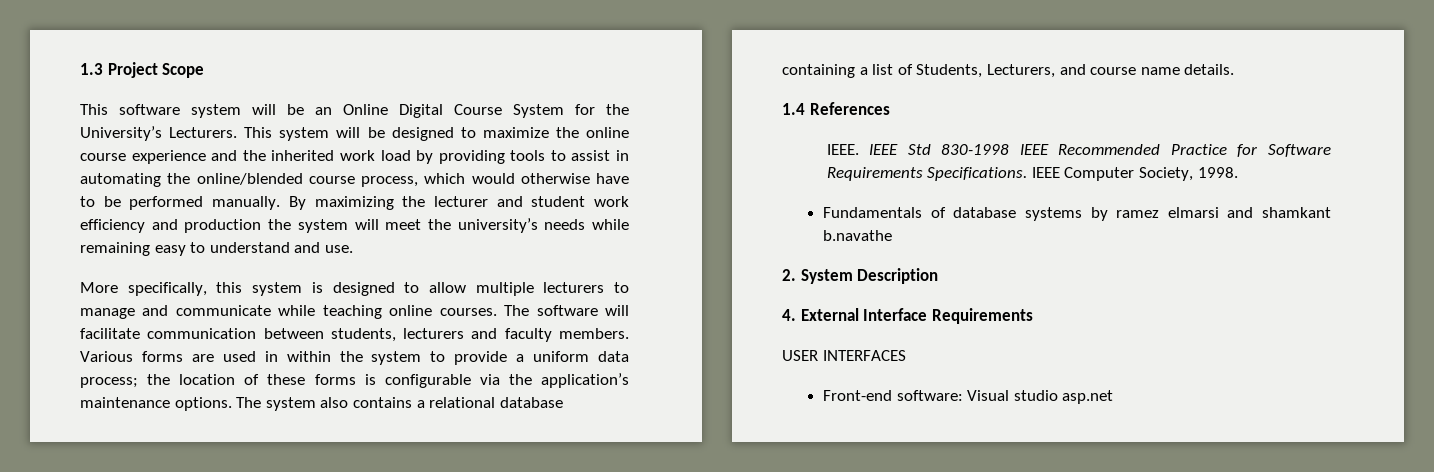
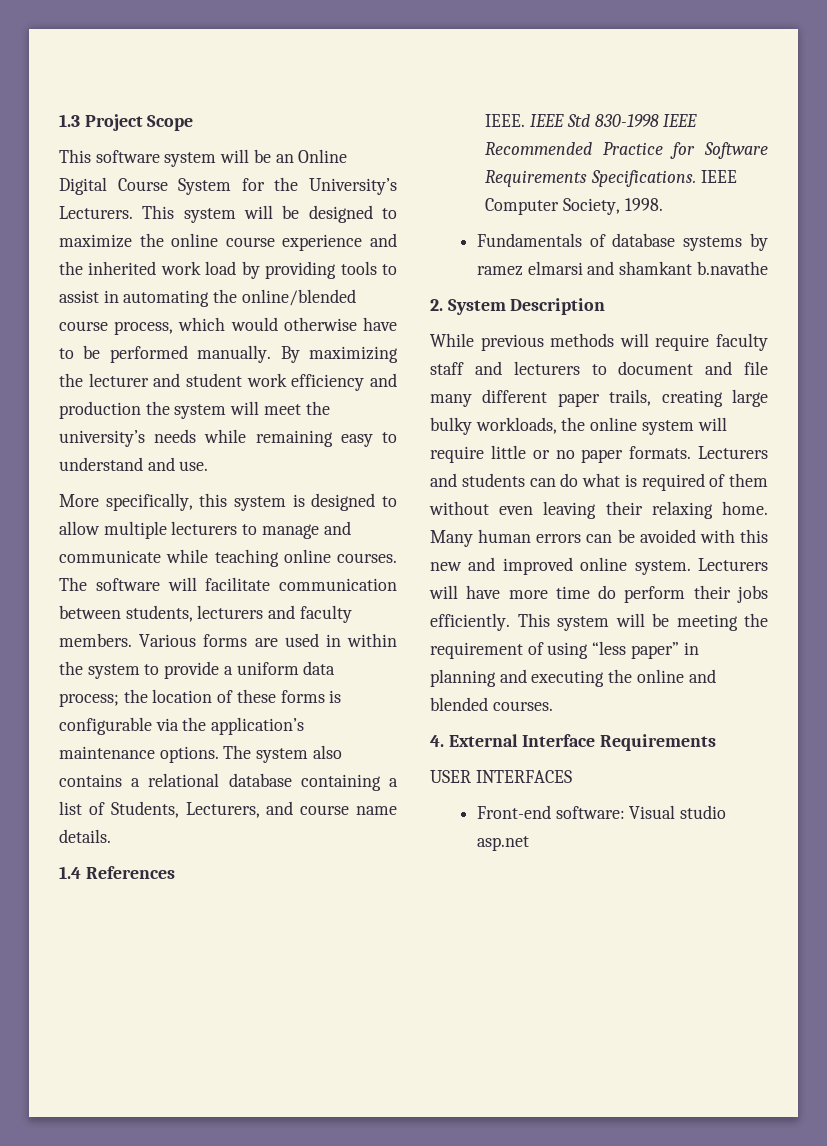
(939, 276) none -> [430,333,768,351] [430,361,768,375] [430,389,768,407] [430,417,727,435] [430,445,768,463] [430,473,768,491] [429,501,768,519] [430,529,768,547] [430,557,768,575] [429,585,768,603] [430,613,768,631] [430,641,699,659] [430,669,716,687] [430,697,553,711] // While previous methods will require faculty staff and lecturers to document and file many different paper trails, creating large bulky workloads, the online system will require little or no paper formats. Lecturers and students can do what is required of them without even leaving their relaxing home. Many human errors can be avoided with this new and improved online system. Lecturers will have more time do perform their jobs efficiently. This system will be meeting the requirement of using “less paper” in planning and executing the online and blended courses.

